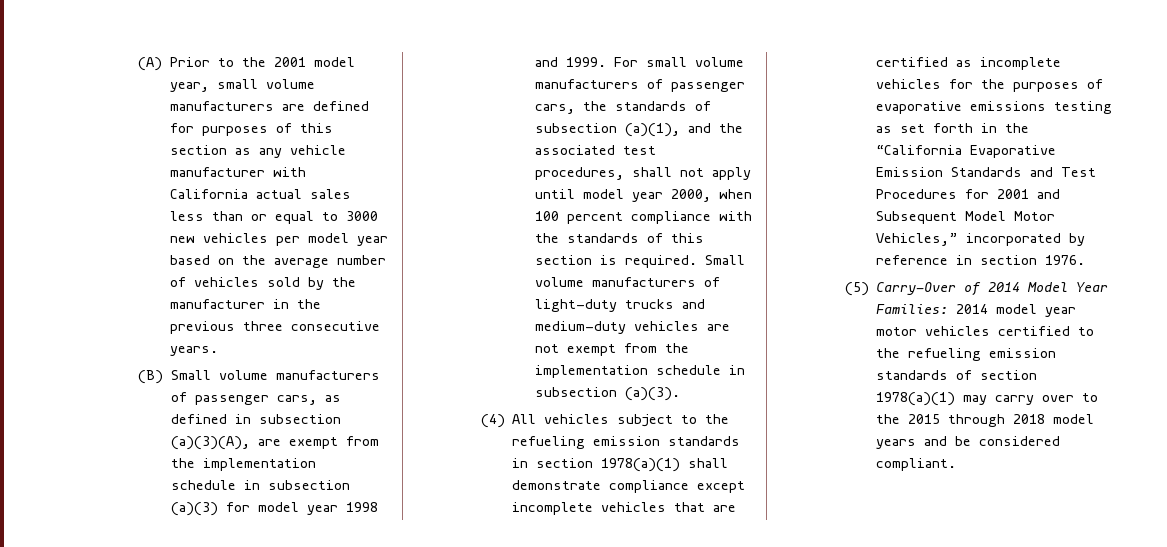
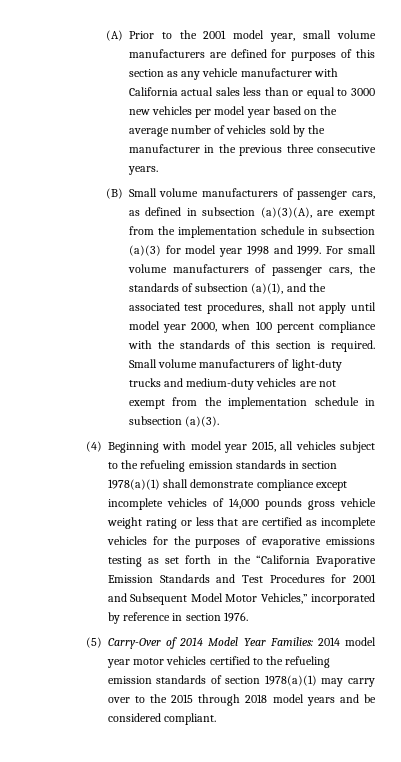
[511,414,536,424] All -> [107,441,294,453] Beginning with model year 2015, all
(666, 507) none -> [212,498,376,510] [106,517,214,529] of 14,000 pounds gross vehicle weight rating or less

